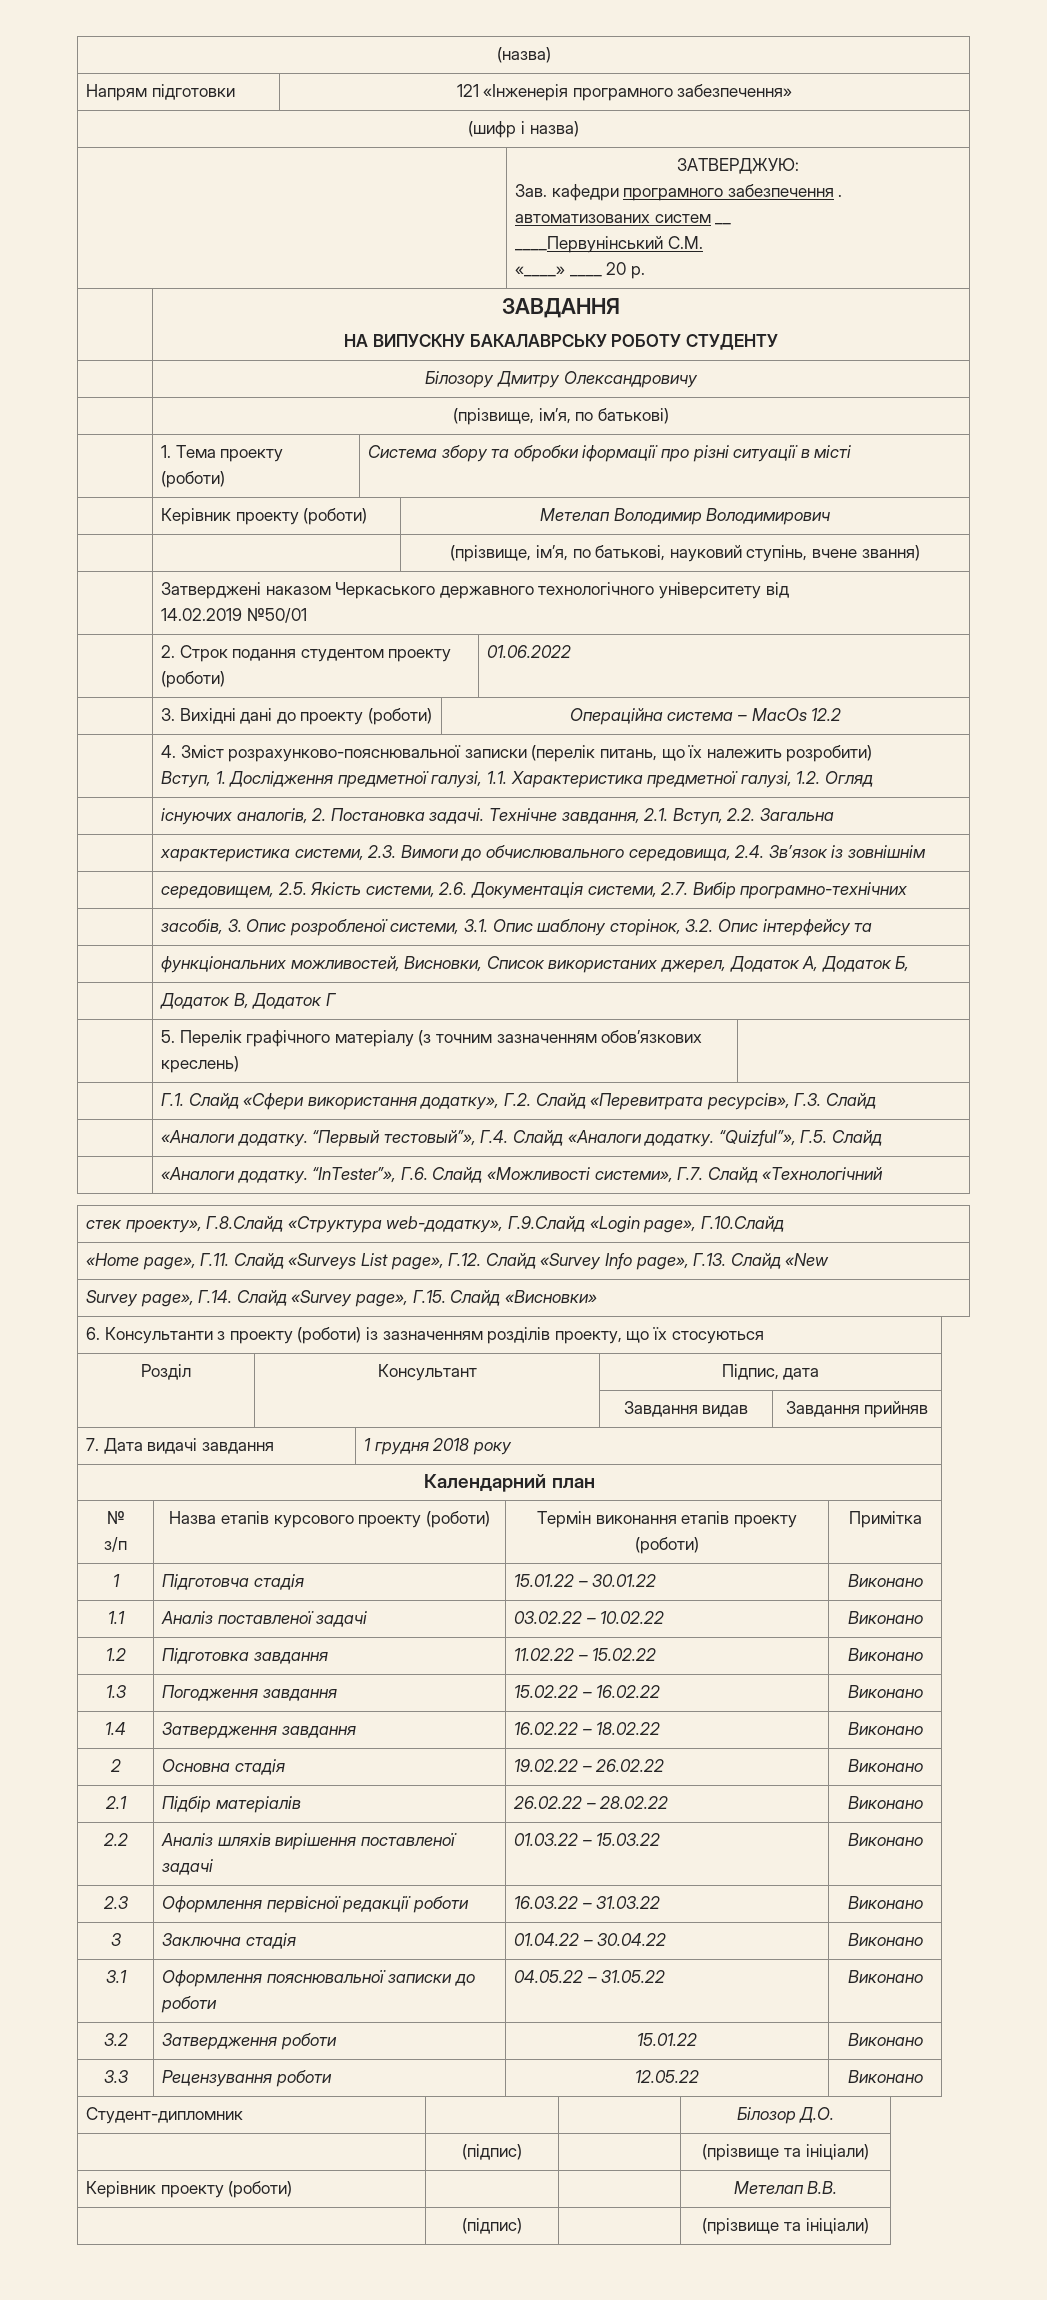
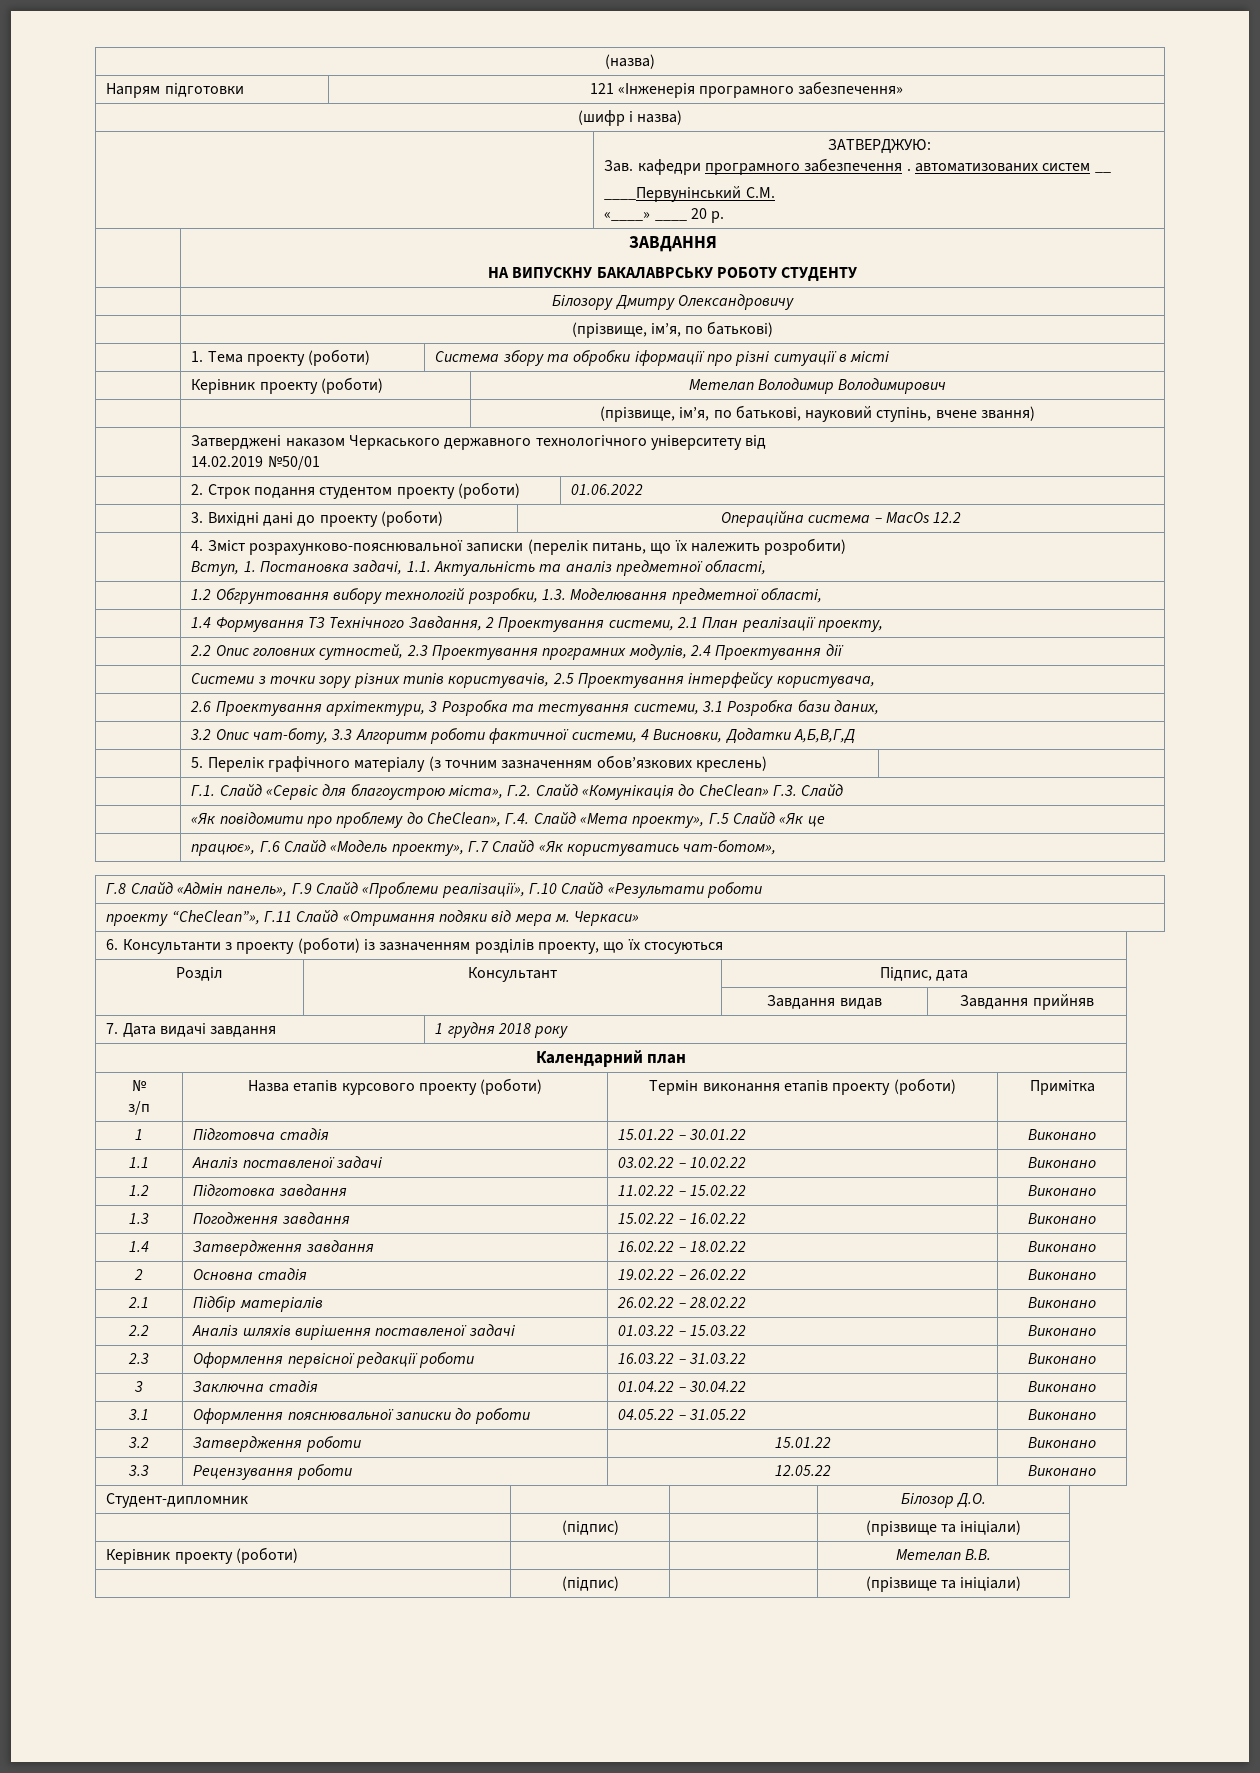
[229,771,874,788] [161,808,835,825] [160,845,927,862] [161,882,908,899] [161,919,873,936] [161,956,910,973] [160,993,337,1009] Дослідження предметної галузі, 1.1. Характеристика предметної галузі, 1.2. Огляд // | існуючих аналогів, 2. Постановка задачі. Технічне завдання, 2.1. Вступ, 2.2. Загальна // | характеристика системи, 2.3. Вимоги до обчислювального середовища, 2.4. Зв’язок із зовнішнім // | середовищем, 2.5. Якість системи, 2.6. Документація системи, 2.7. Вибір програмно-технічних // | засобів, 3. Опис розробленої системи, 3.1. Опис шаблону сторінок, 3.2. Опис інтерфейсу та // | функціональних можливостей, Висновки, Список використаних джерел, Додаток А, Додаток Б, // | Додаток В, Додаток Г -> [260,560,767,576] [191,588,822,604] [191,616,883,632] [190,644,844,660] [191,672,875,688] [190,700,879,716] [190,728,855,744] Постановка задачі, 1.1. Актуальність та аналіз предметної області, // | 1.2 Обгрунтовання вибору технологій розробки, 1.3. Моделювання предметної області, // | 1.4 Формування ТЗ Технічного Завдання, 2 Проектування системи, 2.1 План реалізації проекту, // | 2.2 Опис головних сутностей, 2.3 Проектування програмних модулів, 2.4 Проектування дії // | Системи з точки зору різних типів користувачів, 2.5 Проектування інтерфейсу користувача, // | 2.6 Проектування архітектури, 3 Розробка та тестування системи, 3.1 Розробка бази даних, // | 3.2 Опис чат-боту, 3.3 Алгоритм роботи фактичної системи, 4 Висновки, Додатки А,Б,В,Г,Д
[243,1093,877,1110] [161,1130,883,1147] [161,1167,884,1184] [86,1216,784,1233] [86,1253,830,1270] [86,1290,597,1307] «Сфери використання додатку», Г.2. Слайд «Перевитрата ресурсів», Г.3. Слайд // | «Аналоги додатку. “Первый тестовый”», Г.4. Слайд «Аналоги додатку. “Quizful”», Г.5. Слайд // | «Аналоги додатку. “InTester”», Г.6. Слайд «Можливості системи», Г.7. Слайд «Технологічний // стек проекту», Г.8.Слайд «Структура web-додатку», Г.9.Слайд «Login page», Г.10.Слайд // «Home page», Г.11. Слайд «Surveys List page», Г.12. Слайд «Survey Info page», Г.13. Слайд «New // Survey page», Г.14. Слайд «Survey page», Г.15. Слайд «Висновки» -> [266,784,844,800] [191,812,825,828] [191,840,777,856] [106,882,762,898] [106,910,640,926] «Сервіс для благоустрою міста», Г.2. Слайд «Комунікація до CheClean» Г.3. Слайд // | «Як повідомити про проблему до CheClean», Г.4. Слайд «Мета проекту», Г.5 Слайд «Як це // | працює», Г.6 Слайд «Модель проекту», Г.7 Слайд «Як користуватись чат-ботом», // Г.8 Слайд «Адмін панель», Г.9 Слайд «Проблеми реалізації», Г.10 Слайд «Результати роботи // проекту “CheClean”», Г.11 Слайд «Отримання подяки від мера м. Черкаси»

